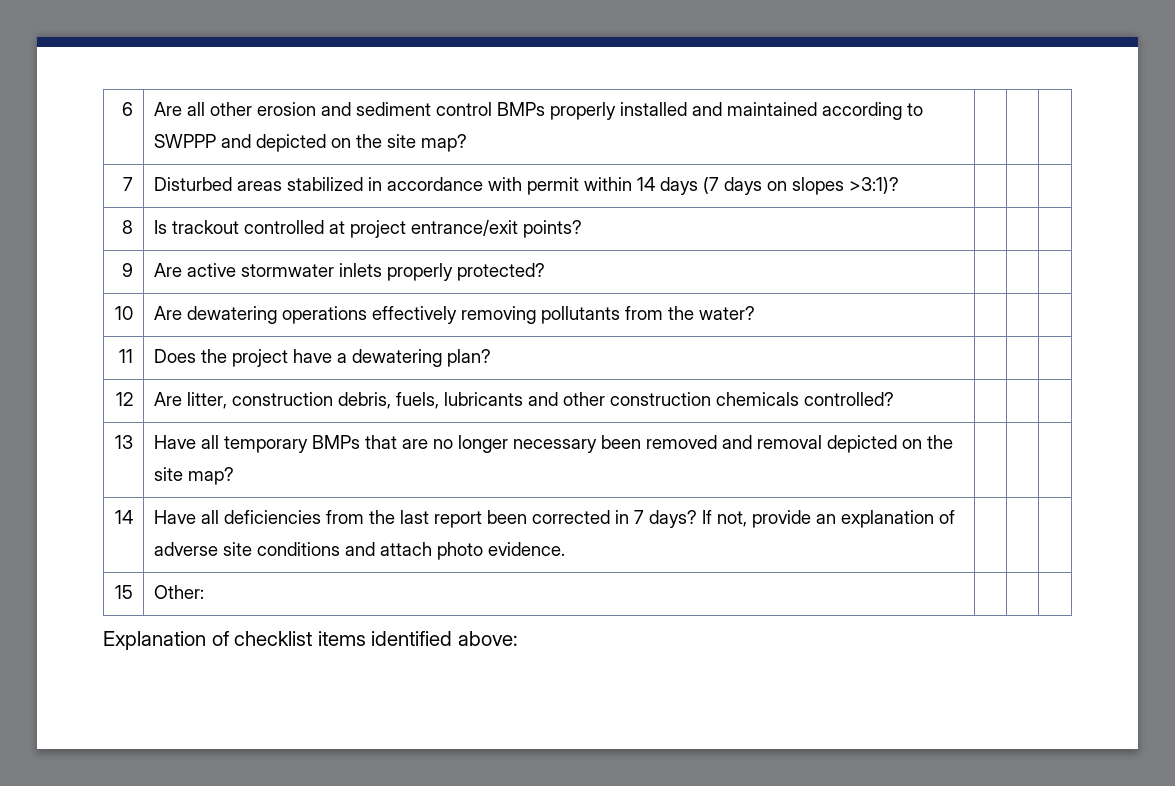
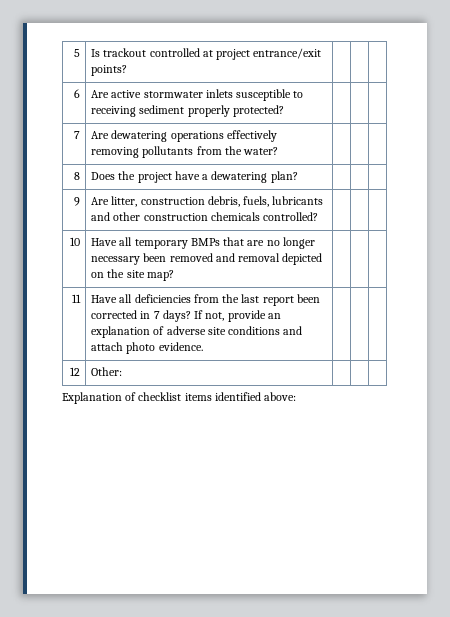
[122,102,134,116] [153,102,923,120] [153,134,467,152] [123,177,134,191] [153,177,899,195] [122,220,134,234] 6 | Are all other erosion and sediment control BMPs properly installed and maintained according to SWPPP and depicted on the site map? | | | // 7 | Disturbed areas stabilized in accordance with permit within 14 days (7 days on slopes >3:1)? | | | // 8 -> [73,49,80,57] 5
[122,263,134,277] 9 -> [73,89,80,98] 6
(382, 270) none -> [236,89,304,101] [91,105,185,117] susceptible to receiving sediment
[115,306,134,320] 10 -> [73,131,80,139] 7
[119,349,134,363] 11 -> [73,172,80,180] 8
[116,392,134,406] 12 -> [73,197,80,206] 9
[115,435,134,449] 13 -> [69,237,80,246] 10
[115,510,134,524] 14 -> [71,294,81,303] 11
[115,585,134,599] 15 -> [69,367,80,376] 12

